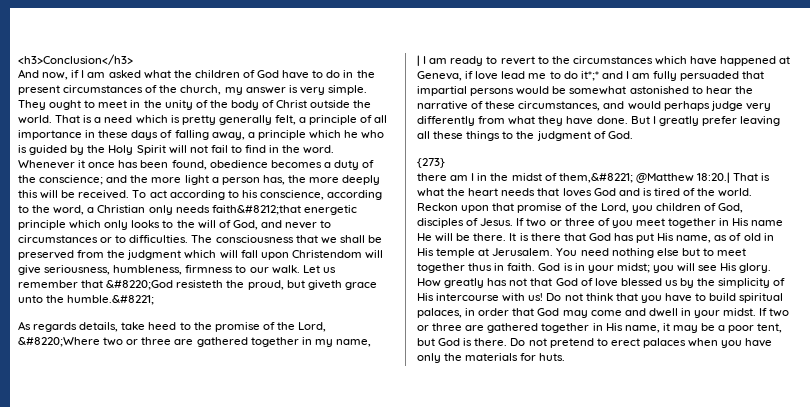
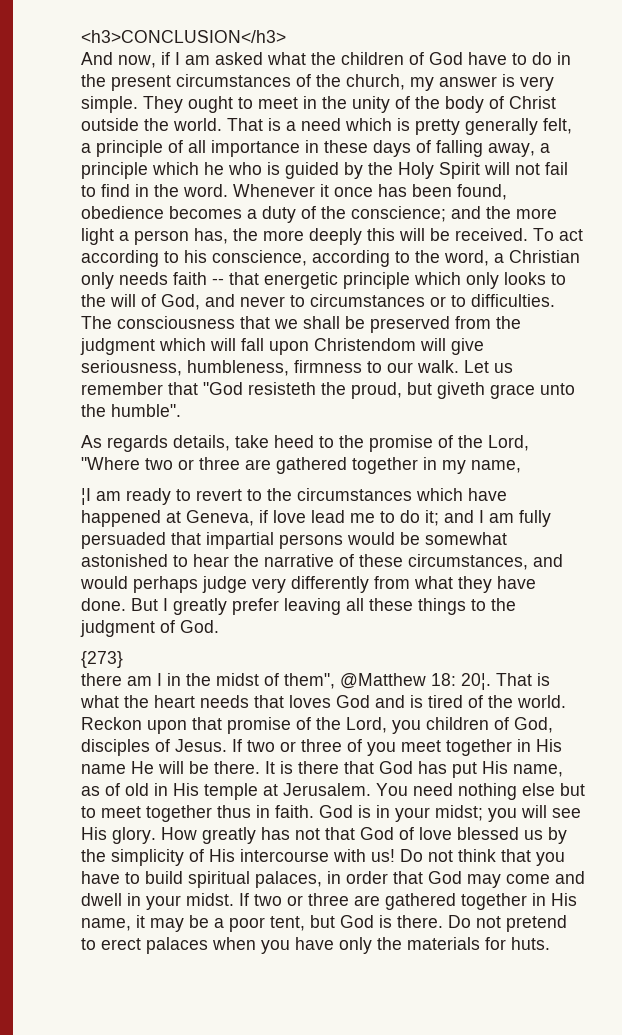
[18,54,133,65] <h3>Conclusion</h3> -> [81,30,286,43] <h3>CONCLUSION</h3>
[211,205,301,215] faith&#8212;that -> [173,272,259,285] faith -- that
[106,280,174,290] &#8220;God -> [203,382,243,395] "God
[67,295,155,305] humble.&#8221; -> [111,404,181,417] humble".
[18,337,100,347] &#8220;Where -> [81,457,140,470] "Where
[417,55,427,66] | I -> [81,488,91,505] ¦I
[580,71,599,81] it*;* -> [425,510,439,526] it;
[558,172,730,183] them,&#8221; @Matthew 18:20.| -> [284,673,491,690] them", @Matthew 18: 20¦.

